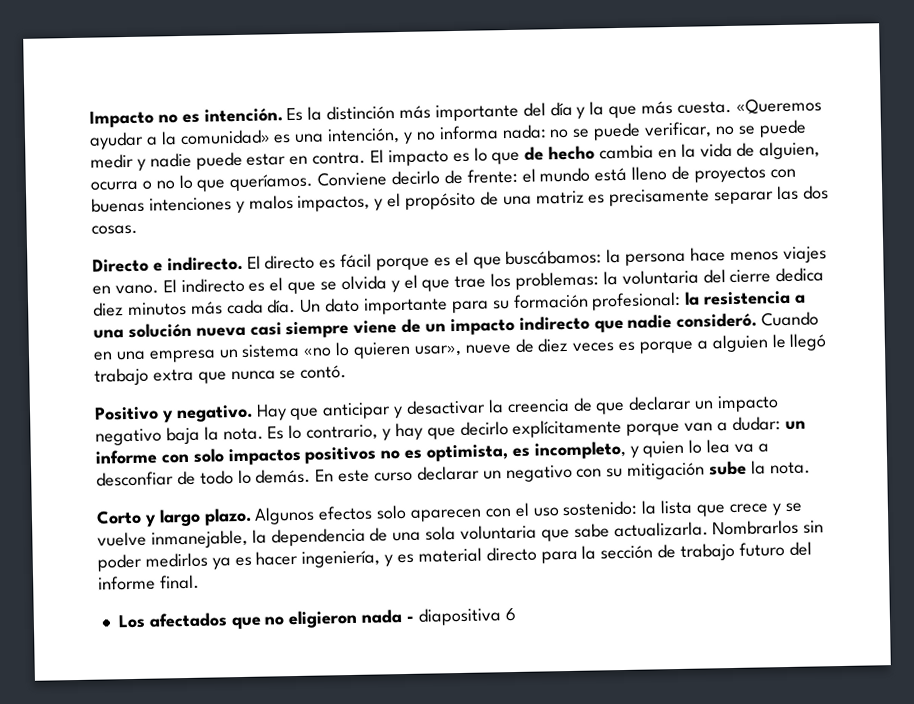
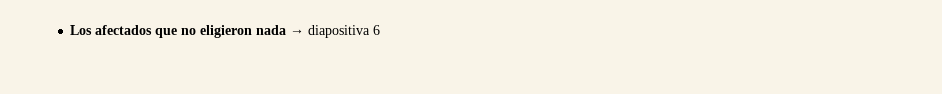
[89,97,822,128] [89,119,807,150] [90,141,821,171] [90,165,796,192] [91,185,829,214] [91,224,138,235] [92,246,827,273] [92,267,825,295] [93,290,807,317] [93,311,820,339] [93,333,828,363] [94,365,348,386] [94,395,780,423] [95,416,806,446] [95,439,769,466] [96,460,811,487] [96,499,802,527] [97,519,825,549] [97,541,812,572] [98,574,200,591] Impacto no es intención. Es la distinción más importante del día y la que más cuesta. «Queremos ayudar a la comunidad» es una intención, y no informa nada: no se puede verificar, no se puede medir y nadie puede estar en contra. El impacto es lo que de hecho cambia en la vida de alguien, ocurra o no lo que queríamos. Conviene decirlo de frente: el mundo está lleno de proyectos con buenas intenciones y malos impactos, y el propósito de una matriz es precisamente separar las dos cosas. // Directo e indirecto. El directo es fácil porque es el que buscábamos: la persona hace menos viajes en vano. El indirecto es el que se olvida y el que trae los problemas: la voluntaria del cierre dedica diez minutos más cada día. Un dato importante para su formación profesional: la resistencia a una solución nueva casi siempre viene de un impacto indirecto que nadie consideró. Cuando en una empresa un sistema «no lo quieren usar», nueve de diez veces es porque a alguien le llegó trabajo extra que nunca se contó. // Positivo y negativo. Hay que anticipar y desactivar la creencia de que declarar un impacto negativo baja la nota. Es lo contrario, y hay que decirlo explícitamente porque van a dudar: un informe con solo impactos positivos no es optimista, es incompleto, y quien lo lea va a desconfiar de todo lo demás. En este curso declarar un negativo con su mitigación sube la nota. // Corto y largo plazo. Algunos efectos solo aparecen con el uso sostenido: la lista que crece y se vuelve inmanejable, la dependencia de una sola voluntaria que sabe actualizarla. Nombrarlos sin poder medirlos ya es hacer ingeniería, y es material directo para la sección de trabajo futuro del informe final. // -> (70, 30) none
[405,615,414,622] - -> [290,29,305,35] →

